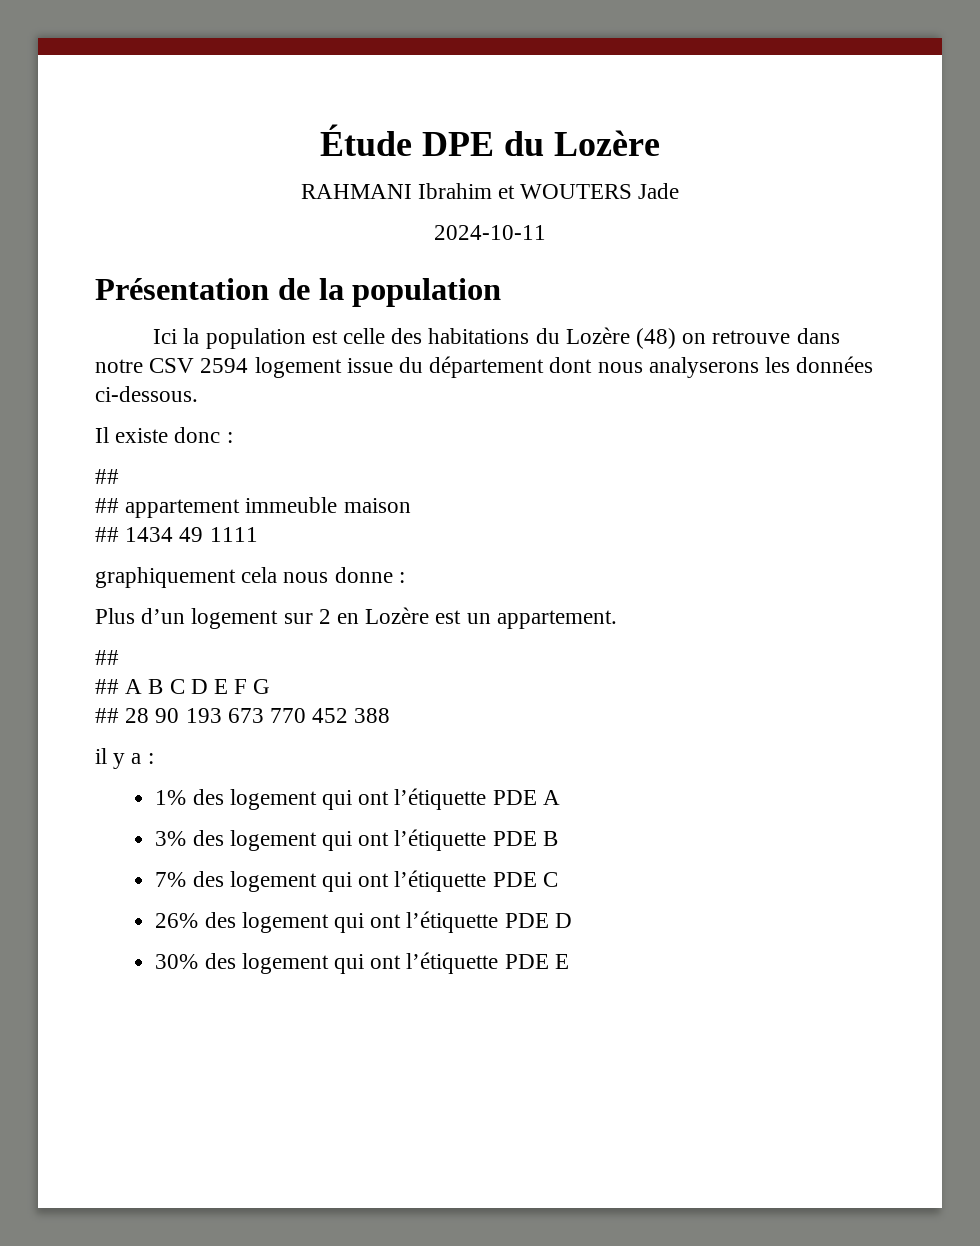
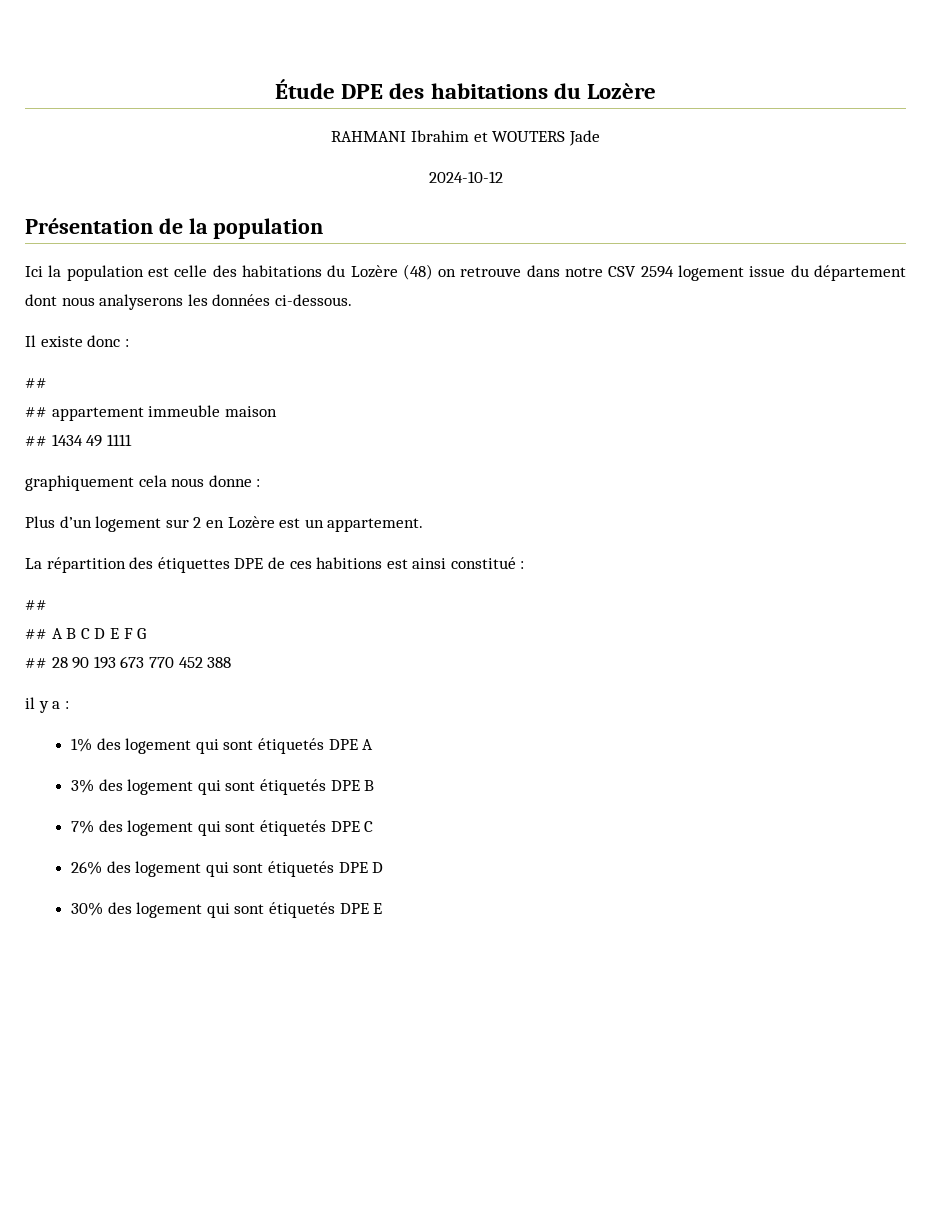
(495, 144) none -> [389,83,548,99] des habitations
[434,225,546,240] 2024-10-11 -> [428,171,503,183] 2024-10-12
(617, 619) none -> [25,557,525,573] // La répartition des étiquettes DPE de ces habitions est ainsi constitué :
[358,788,537,810] ont l’étiquette PDE -> [223,738,358,754] sont étiquetés DPE
[358,829,537,851] ont l’étiquette PDE -> [225,779,360,795] sont étiquetés DPE
[358,870,537,892] ont l’étiquette PDE -> [225,820,360,836] sont étiquetés DPE
[370,911,549,933] ont l’étiquette PDE -> [233,861,368,877] sont étiquetés DPE
[370,952,549,974] ont l’étiquette PDE -> [234,902,369,918] sont étiquetés DPE

